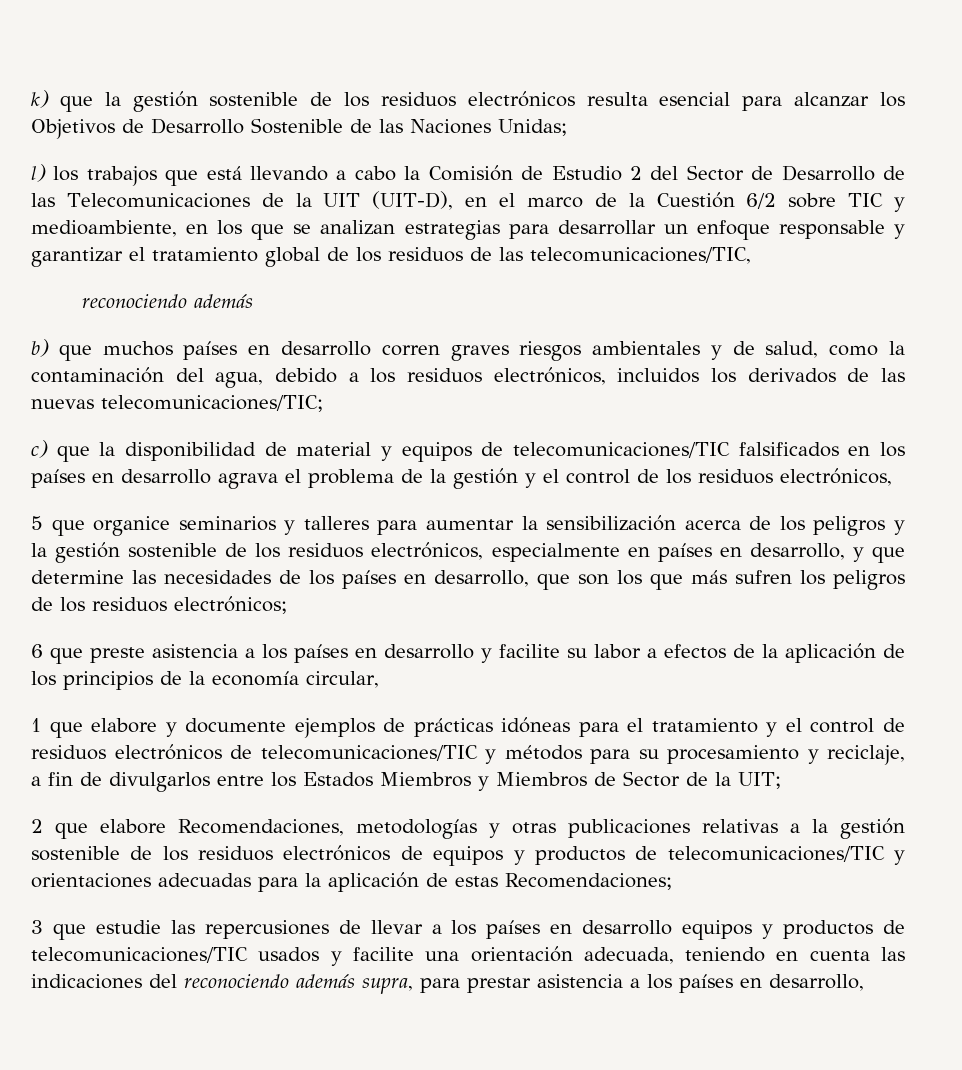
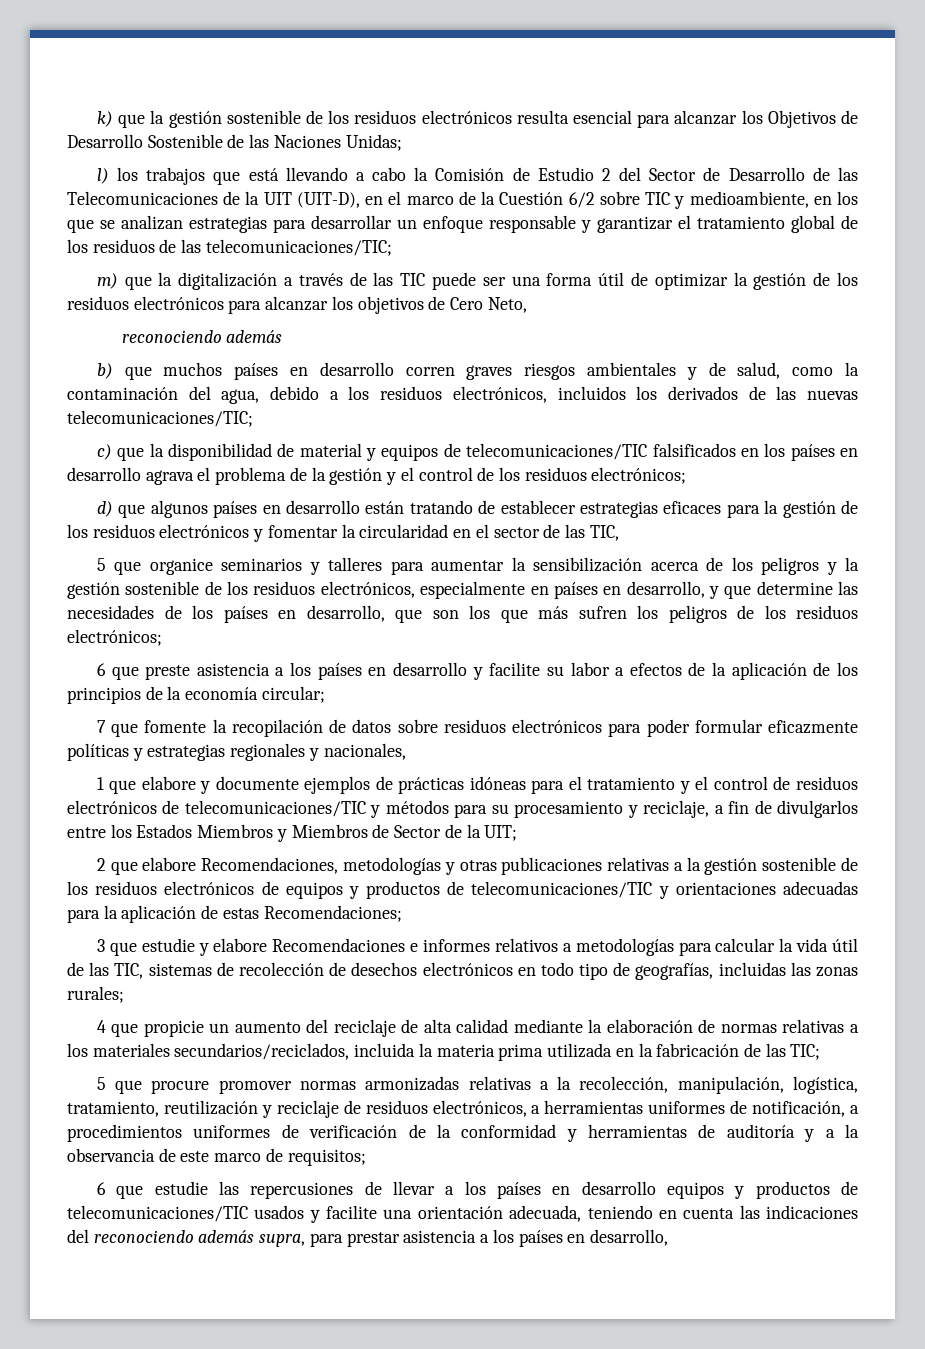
[530,247,751,264] telecomunicaciones/TIC, -> [205,239,392,256] [96,272,859,290] [67,296,527,314] telecomunicaciones/TIC; // m) que la digitalización a través de las TIC puede ser una forma útil de optimizar la gestión de los residuos electrónicos para alcanzar los objetivos de Cero Neto,
[780,468,892,486] electrónicos, -> [591,467,687,484] [96,500,858,518] [67,524,619,542] electrónicos; // d) que algunos países en desarrollo están tratando de establecer estrategias eficaces para la gestión de los residuos electrónicos y fomentar la circularidad en el sector de las TIC,
[306,671,379,688] circular, -> [261,686,325,703] [96,719,858,737] [67,743,406,761] circular; // 7 que fomente la recopilación de datos sobre residuos electrónicos para poder formular eficazmente políticas y estrategias regionales y nacionales,
(161, 927) none -> [198,938,859,956] [67,962,858,980] [67,986,124,1003] [96,1019,860,1037] [67,1043,821,1061] [96,1076,858,1094] [67,1100,859,1118] [67,1124,859,1142] [67,1148,366,1166] [96,1181,208,1199] y elabore Recomendaciones e informes relativos a metodologías para calcular la vida útil de las TIC, sistemas de recolección de desechos electrónicos en todo tipo de geografías, incluidas las zonas rurales; // 4 que propicie un aumento del reciclaje de alta calidad mediante la elaboración de normas relativas a los materiales secundarios/reciclados, incluida la materia prima utilizada en la fabricación de las TIC; // 5 que procure promover normas armonizadas relativas a la recolección, manipulación, logística, tratamiento, reutilización y reciclaje de residuos electrónicos, a herramientas uniformes de notificación, a procedimientos uniformes de verificación de la conformidad y herramientas de auditoría y a la observancia de este marco de requisitos; // 6 que estudie

